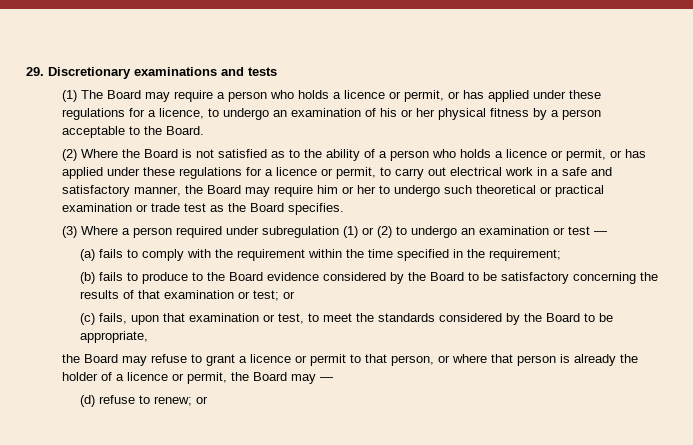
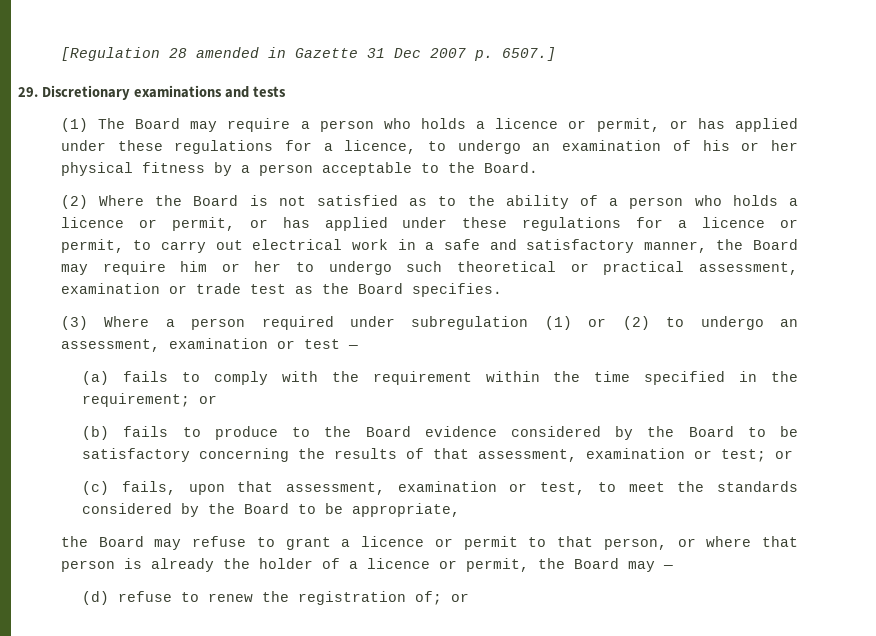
(26, 71) none -> [60,47,556,61] [Regulation 28 amended in Gazette 31 Dec 2007 p. 6507.] //
(604, 191) none -> [699,262,798,275] assessment,
(475, 231) none -> [60,339,160,352] assessment,
(561, 255) none -> [199,395,218,404] or
(160, 294) none -> [478,449,578,462] assessment,
(185, 317) none -> [286,482,386,495] assessment,
[153,396,192,406] renew; -> [208,591,443,605] renew the registration of;

